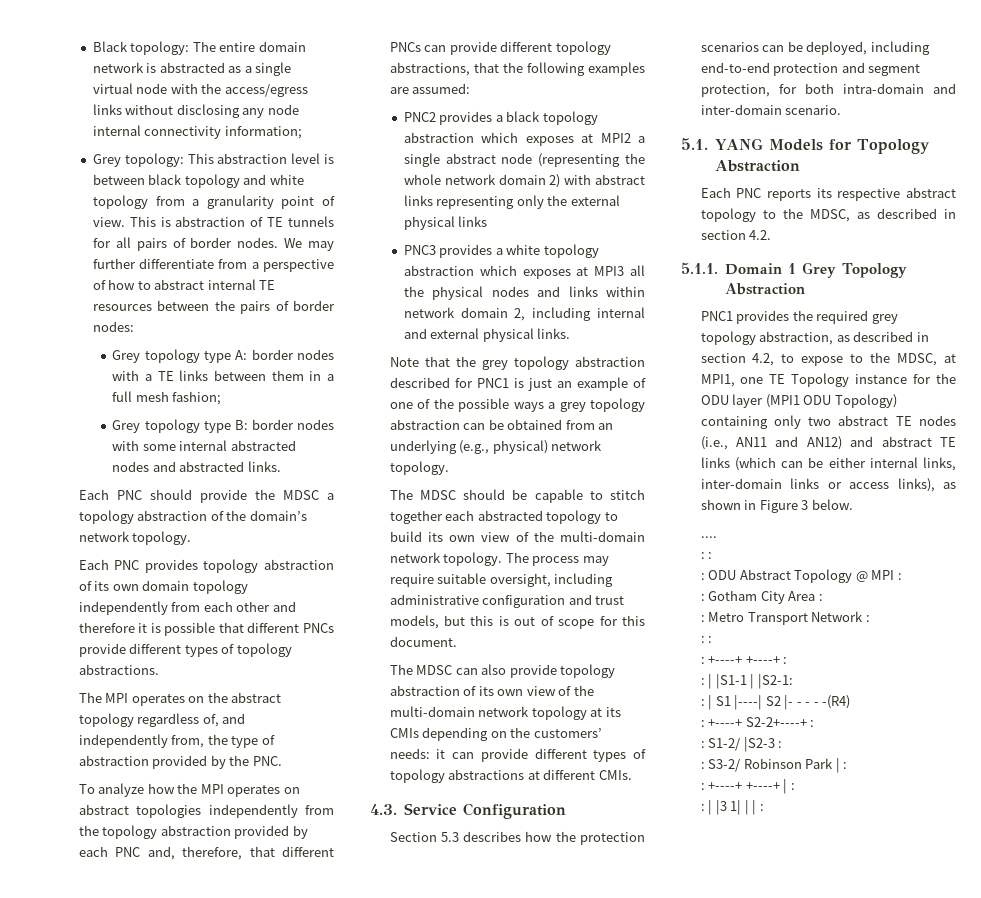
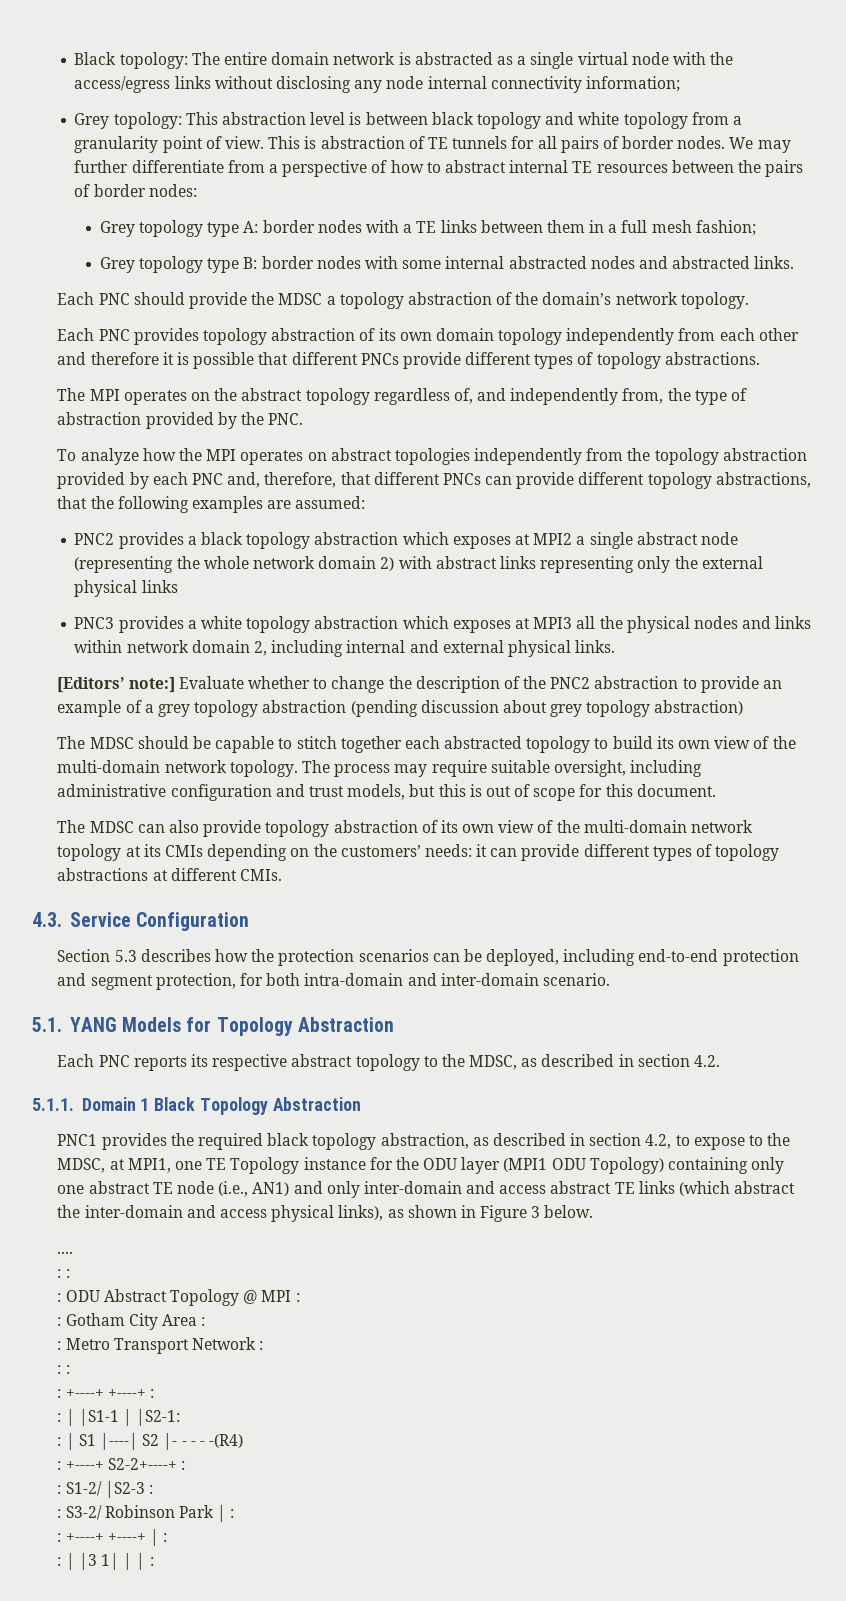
[389,356,645,370] [389,377,646,391] [389,398,645,412] [389,419,614,430] [389,440,603,454] [389,461,449,475] Note that the grey topology abstraction described for PNC1 is just an example of one of the possible ways a grey topology abstraction can be obtained from an underlying (e.g., physical) network topology. -> [57,676,783,693] [57,700,744,717] [Editors’ note:] Evaluate whether to change the description of the PNC2 abstraction to provide an example of a grey topology abstraction (pending discussion about grey topology abstraction)
[801,262,836,278] Grey -> [154,1097,196,1111] Black
[871,314,898,324] grey -> [267,1133,310,1146] black
[808,415,956,426] [700,436,956,450] [700,457,956,471] [700,478,890,489] two abstract TE nodes (i.e., AN11 and AN12) and abstract TE links (which can be either internal links, inter-domain links or access -> [57,1181,796,1198] [57,1205,335,1222] one abstract TE node (i.e., AN1) and only inter-domain and access abstract TE links (which abstract the inter-domain and access physical

